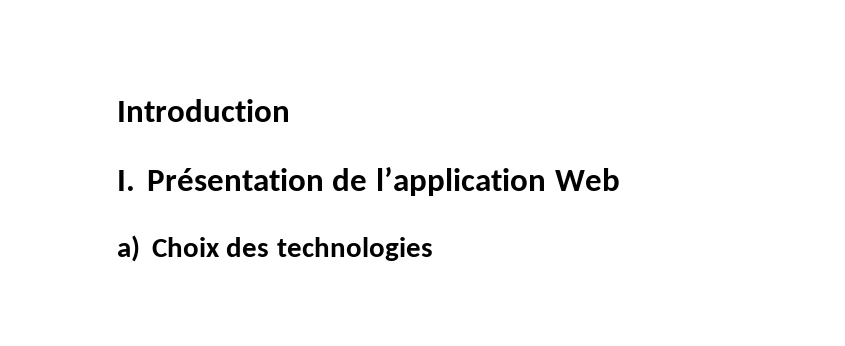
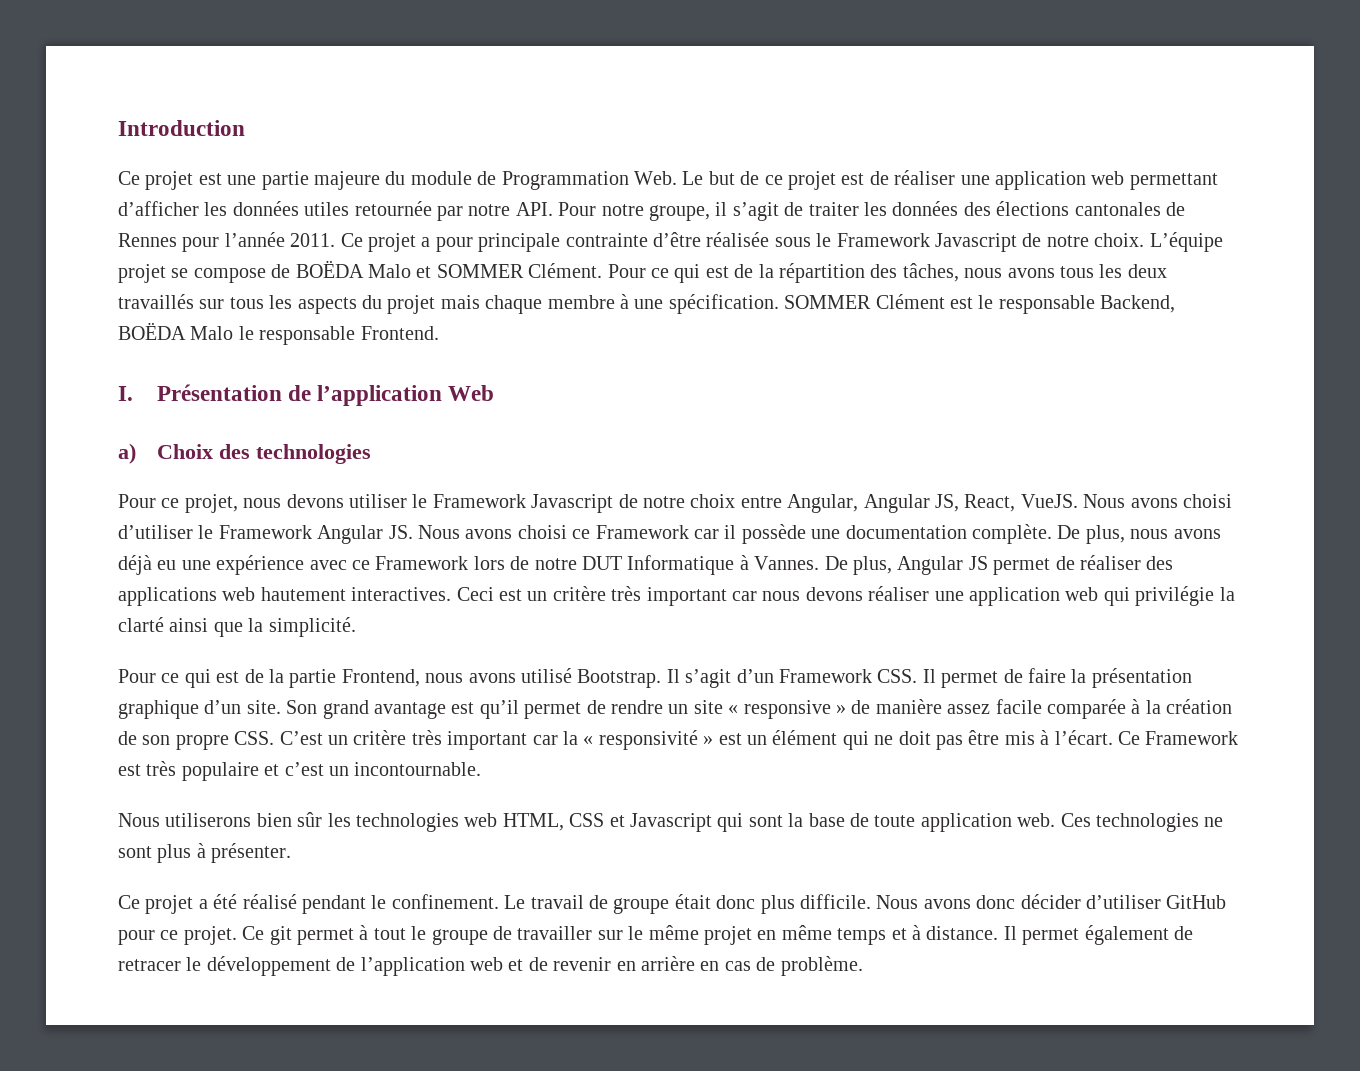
(290, 110) none -> [118,170,1218,190] [118,201,1185,221] [118,232,1223,252] [118,260,1167,283] [118,294,1176,314] [118,322,439,345] // Ce projet est une partie majeure du module de Programmation Web. Le but de ce projet est de réaliser une application web permettant d’afficher les données utiles retournée par notre API. Pour notre groupe, il s’agit de traiter les données des élections cantonales de Rennes pour l’année 2011. Ce projet a pour principale contrainte d’être réalisée sous le Framework Javascript de notre choix. L’équipe projet se compose de BOËDA Malo et SOMMER Clément. Pour ce qui est de la répartition des tâches, nous avons tous les deux travaillés sur tous les aspects du projet mais chaque membre à une spécification. SOMMER Clément est le responsable Backend, BOËDA Malo le responsable Frontend.
(434, 249) none -> [118,494,1232,513] [118,524,1221,544] [118,555,1174,575] [118,586,1235,606] [118,617,356,637] [118,668,1192,688] [118,699,1233,719] [118,730,1239,750] [118,761,482,781] [118,812,1224,832] [118,843,292,863] [118,894,1227,914] [118,925,1193,945] [118,956,863,976] // Pour ce projet, nous devons utiliser le Framework Javascript de notre choix entre Angular, Angular JS, React, VueJS. Nous avons choisi d’utiliser le Framework Angular JS. Nous avons choisi ce Framework car il possède une documentation complète. De plus, nous avons déjà eu une expérience avec ce Framework lors de notre DUT Informatique à Vannes. De plus, Angular JS permet de réaliser des applications web hautement interactives. Ceci est un critère très important car nous devons réaliser une application web qui privilégie la clarté ainsi que la simplicité. // Pour ce qui est de la partie Frontend, nous avons utilisé Bootstrap. Il s’agit d’un Framework CSS. Il permet de faire la présentation graphique d’un site. Son grand avantage est qu’il permet de rendre un site « responsive » de manière assez facile comparée à la création de son propre CSS. C’est un critère très important car la « responsivité » est un élément qui ne doit pas être mis à l’écart. Ce Framework est très populaire et c’est un incontournable. // Nous utiliserons bien sûr les technologies web HTML, CSS et Javascript qui sont la base de toute application web. Ces technologies ne sont plus à présenter. // Ce projet a été réalisé pendant le confinement. Le travail de groupe était donc plus difficile. Nous avons donc décider d’utiliser GitHub pour ce projet. Ce git permet à tout le groupe de travailler sur le même projet en même temps et à distance. Il permet également de retracer le développement de l’application web et de revenir en arrière en cas de problème.

